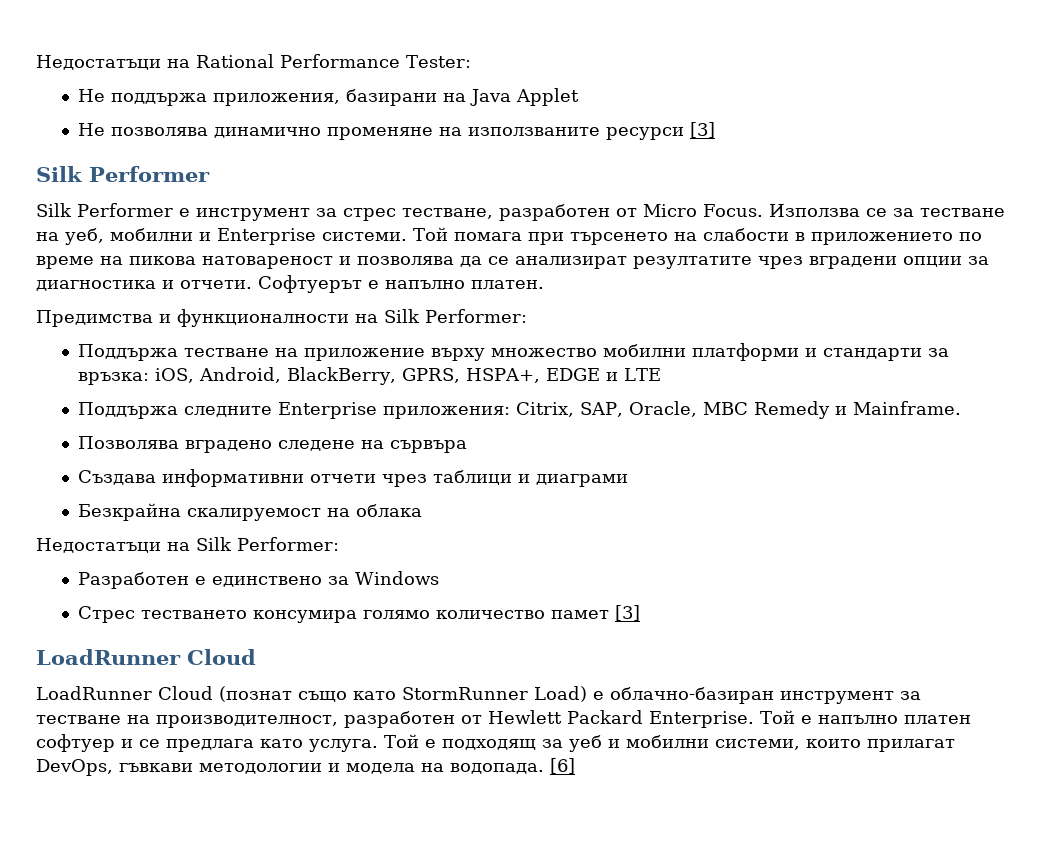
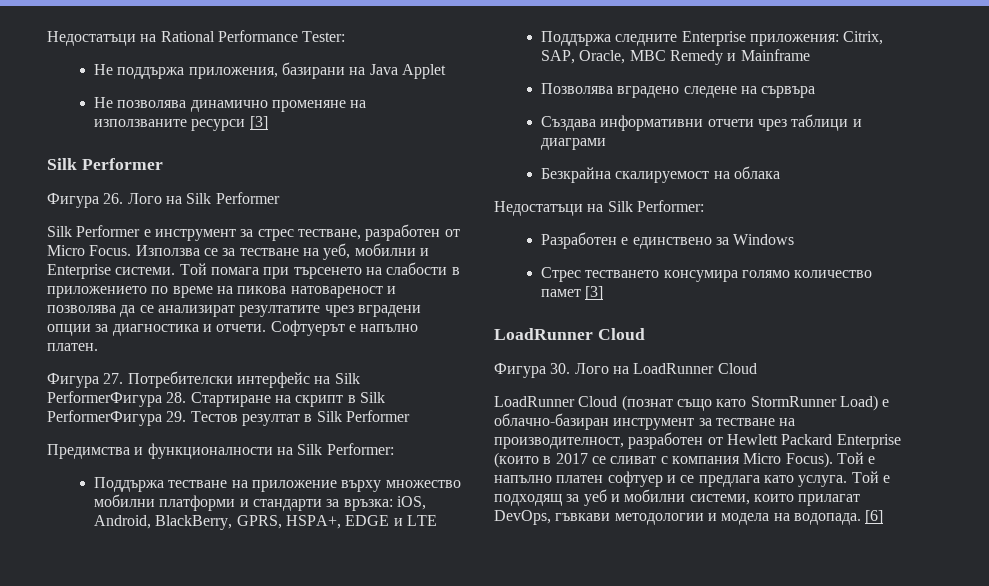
(210, 174) none -> [47,192,280,208] // Фигура 26. Лого на Silk Performer
(544, 284) none -> [47,371,360,388] [47,391,385,407] [47,410,410,426] // Фигура 27. Потребителски интерфейс на Silk PerformerФигура 28. Стартиране на скрипт в Silk PerformerФигура 29. Тестов резултат в Silk Performer
[853,401,962,415] Mainframe. -> [740,49,810,61] Mainframe
(256, 657) none -> [494,363,757,378] // Фигура 30. Лого на LoadRunner Cloud
[648,711,754,728] Enterprise. -> [836,434,901,449] [494,452,833,468] Enterprise (които в 2017 се сливат с компания Micro Focus).

